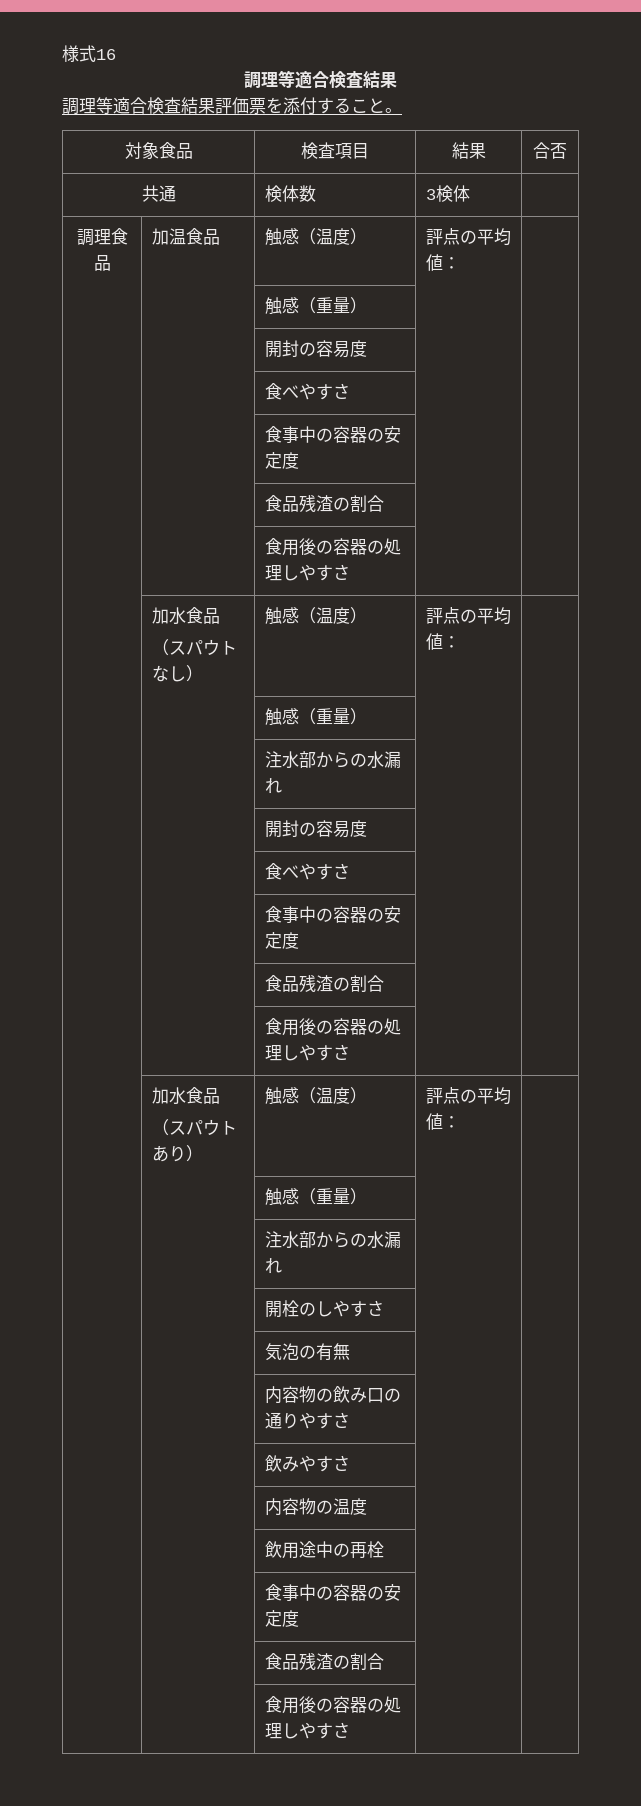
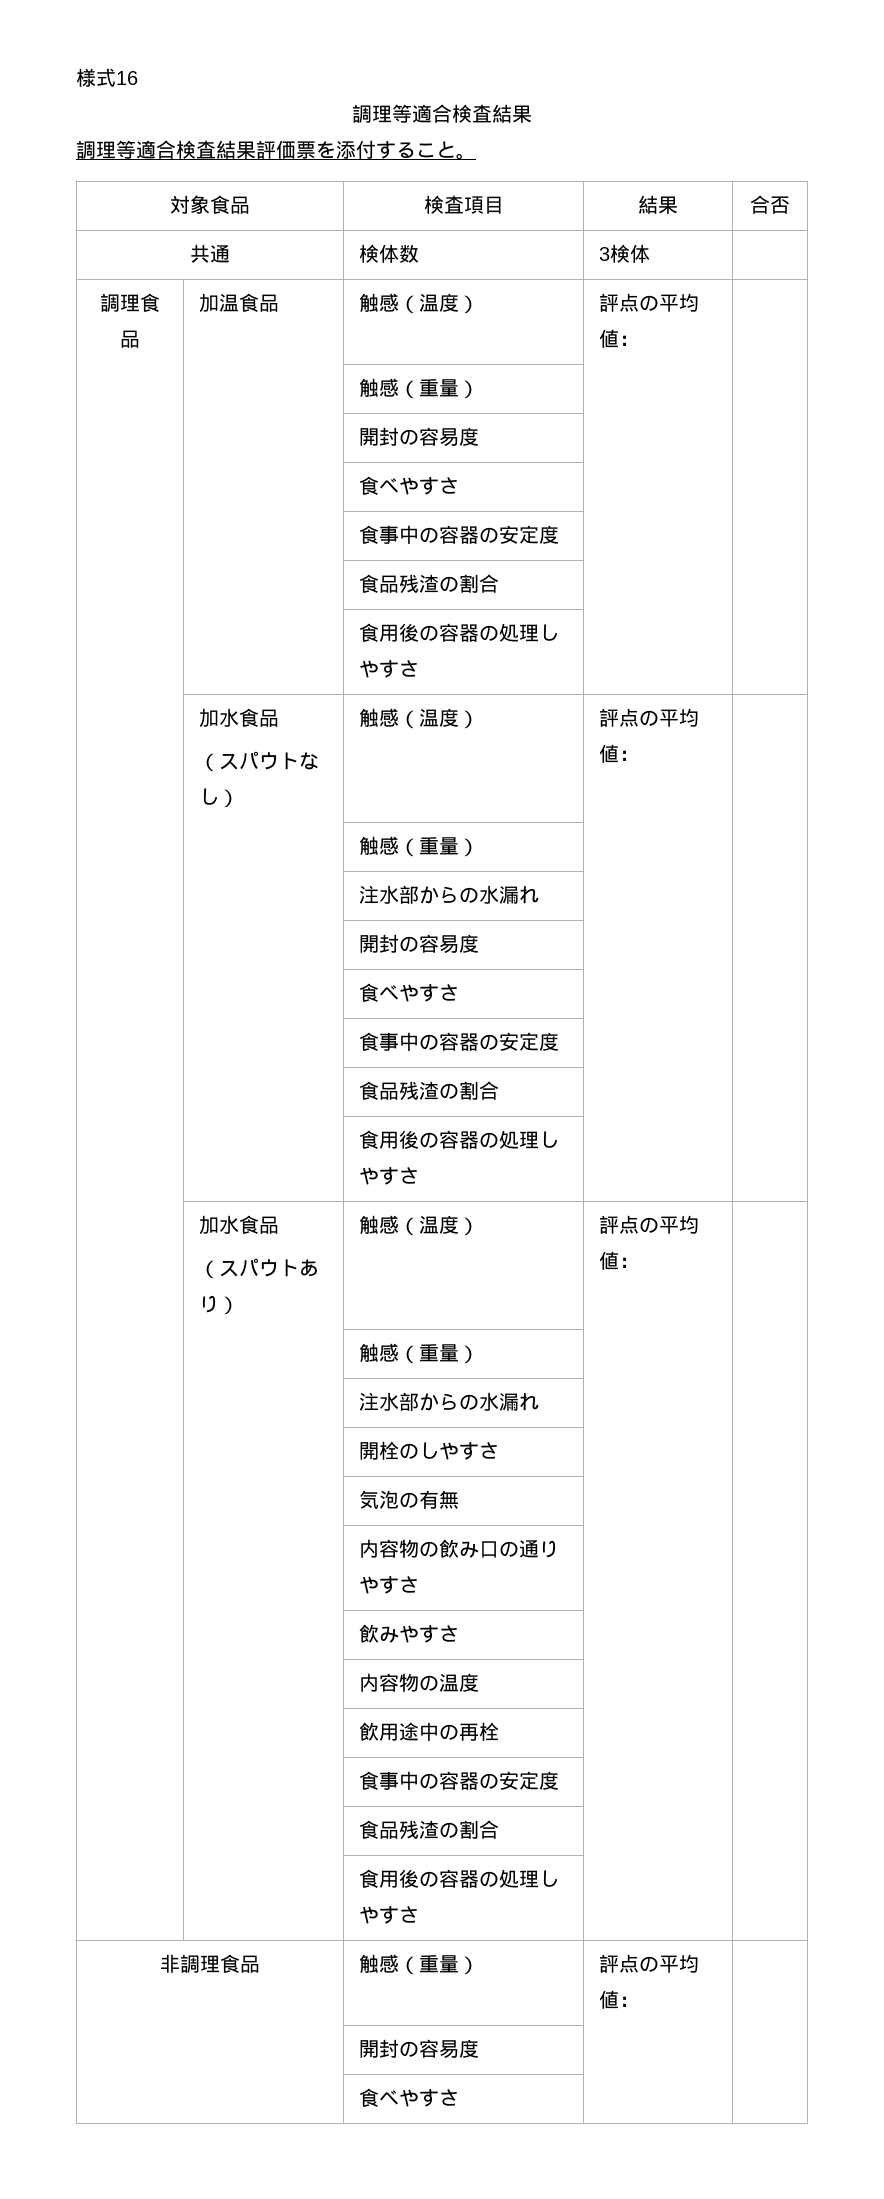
(350, 1730) none -> [160,1954,260,1973] [358,1954,479,1975] [598,1954,699,1973] [598,1990,639,2009] [358,2039,479,2059] [358,2088,459,2107] // 非調理食品 | 触感（重量） | 評点の平均値： | // | 開封の容易度 | | // | 食べやすさ | |

